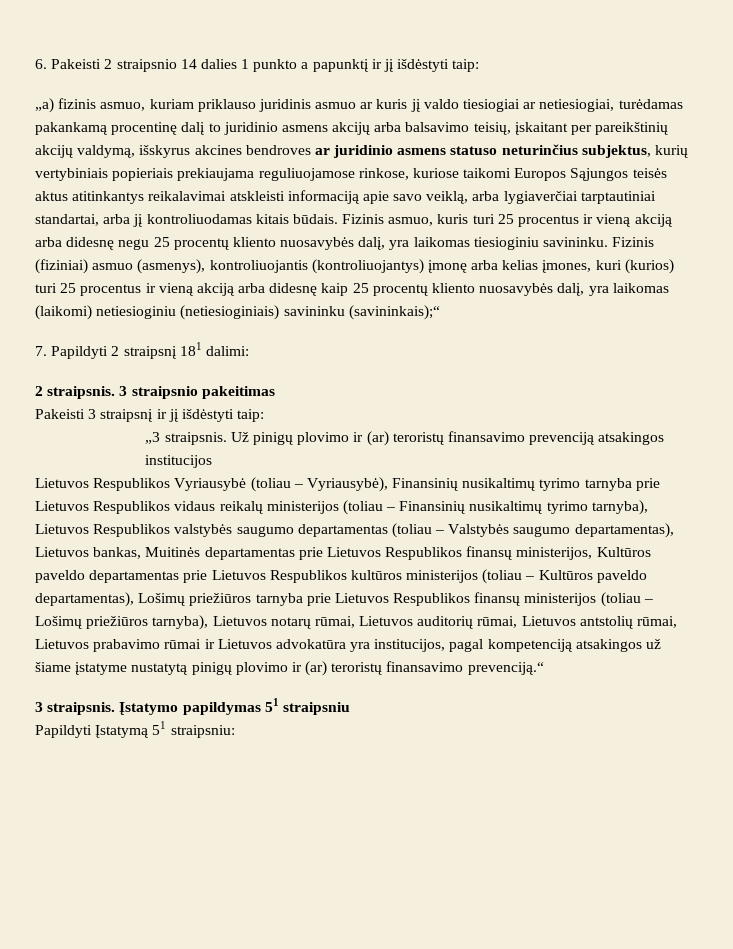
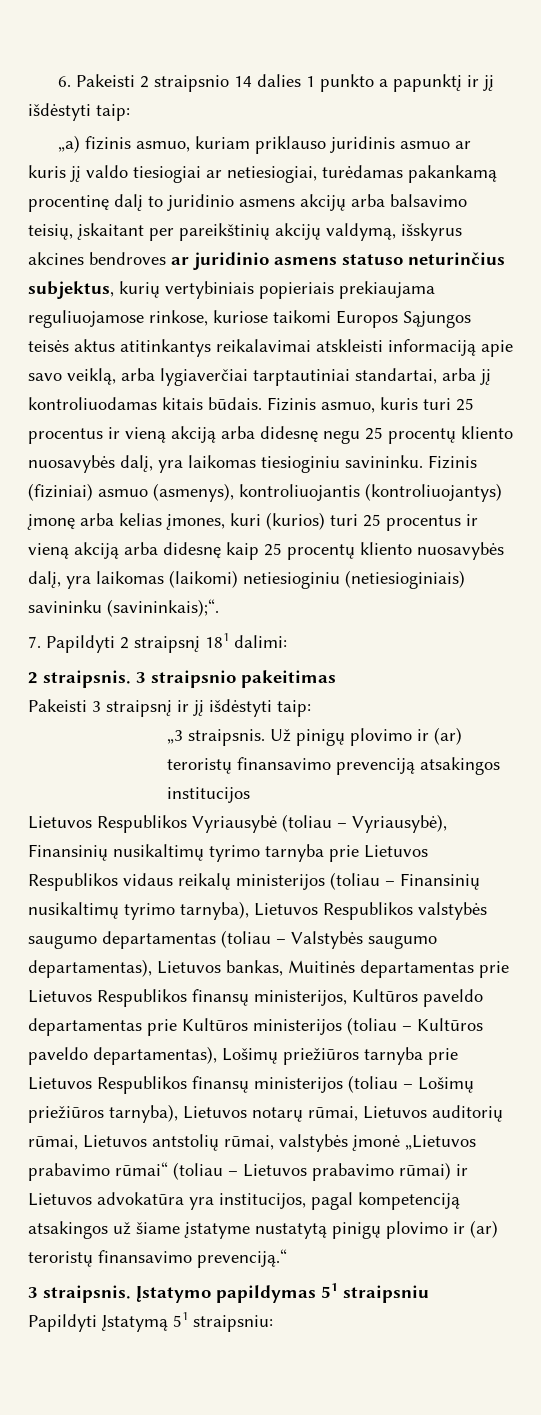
[348,305,440,320] (savininkais);“ -> [107,599,219,617] (savininkais);“.
[211,570,402,583] Lietuvos Respublikos kultūros -> [182,1018,248,1031] Kultūros
(678, 622) none -> [279,1134,476,1152] [28,1162,238,1181] valstybės įmonė „Lietuvos prabavimo rūmai“ (toliau –
[164,639,202,649] rūmai -> [399,1162,451,1180] rūmai)

